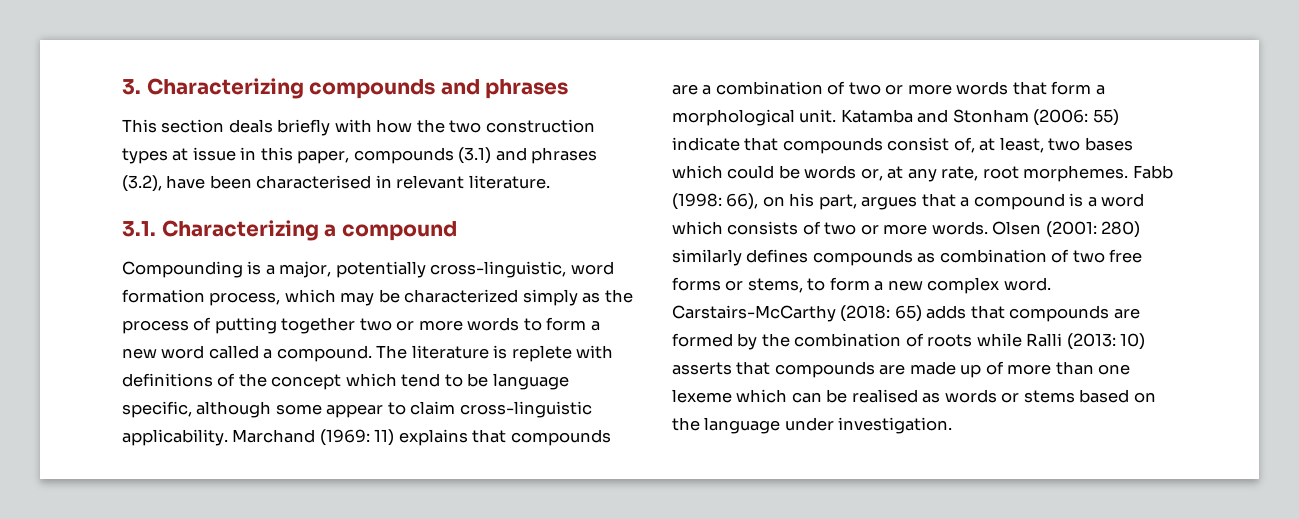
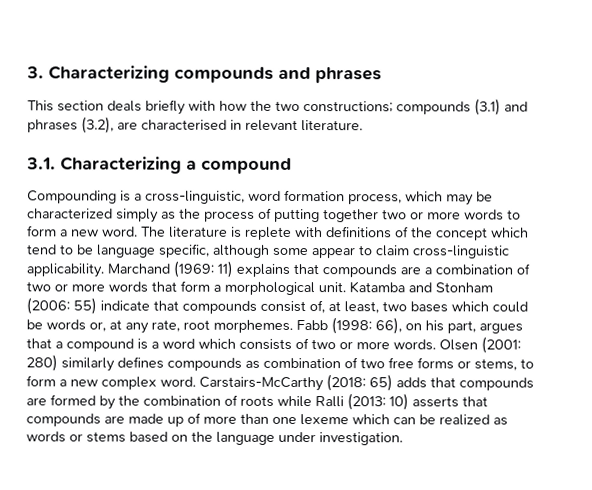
[485,119,595,133] [122,147,350,164] construction types at issue in this paper, -> [303,101,393,113] constructions;
[166,175,252,189] have been -> [117,121,138,130] are
[279,261,426,278] major, potentially -> (142, 197) none
[161,345,372,362] word called a compound. -> [102,226,138,237] word.
[851,389,918,403] realised -> [439,414,490,426] realized

